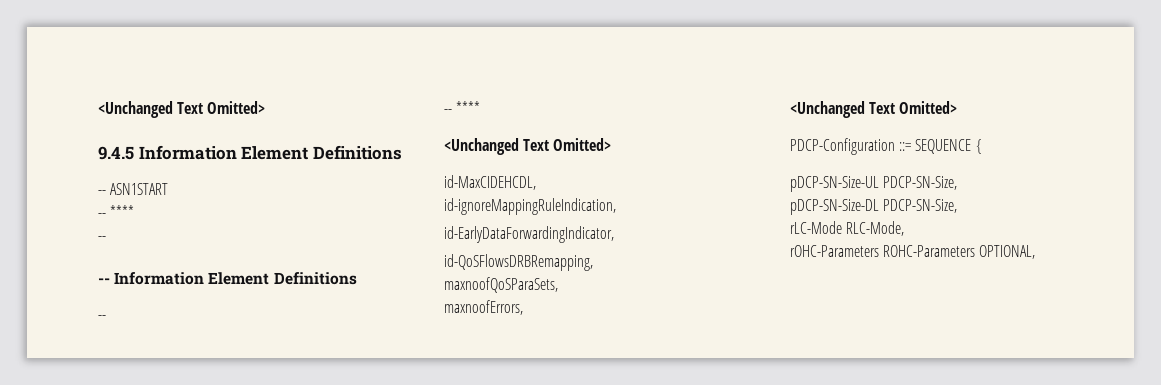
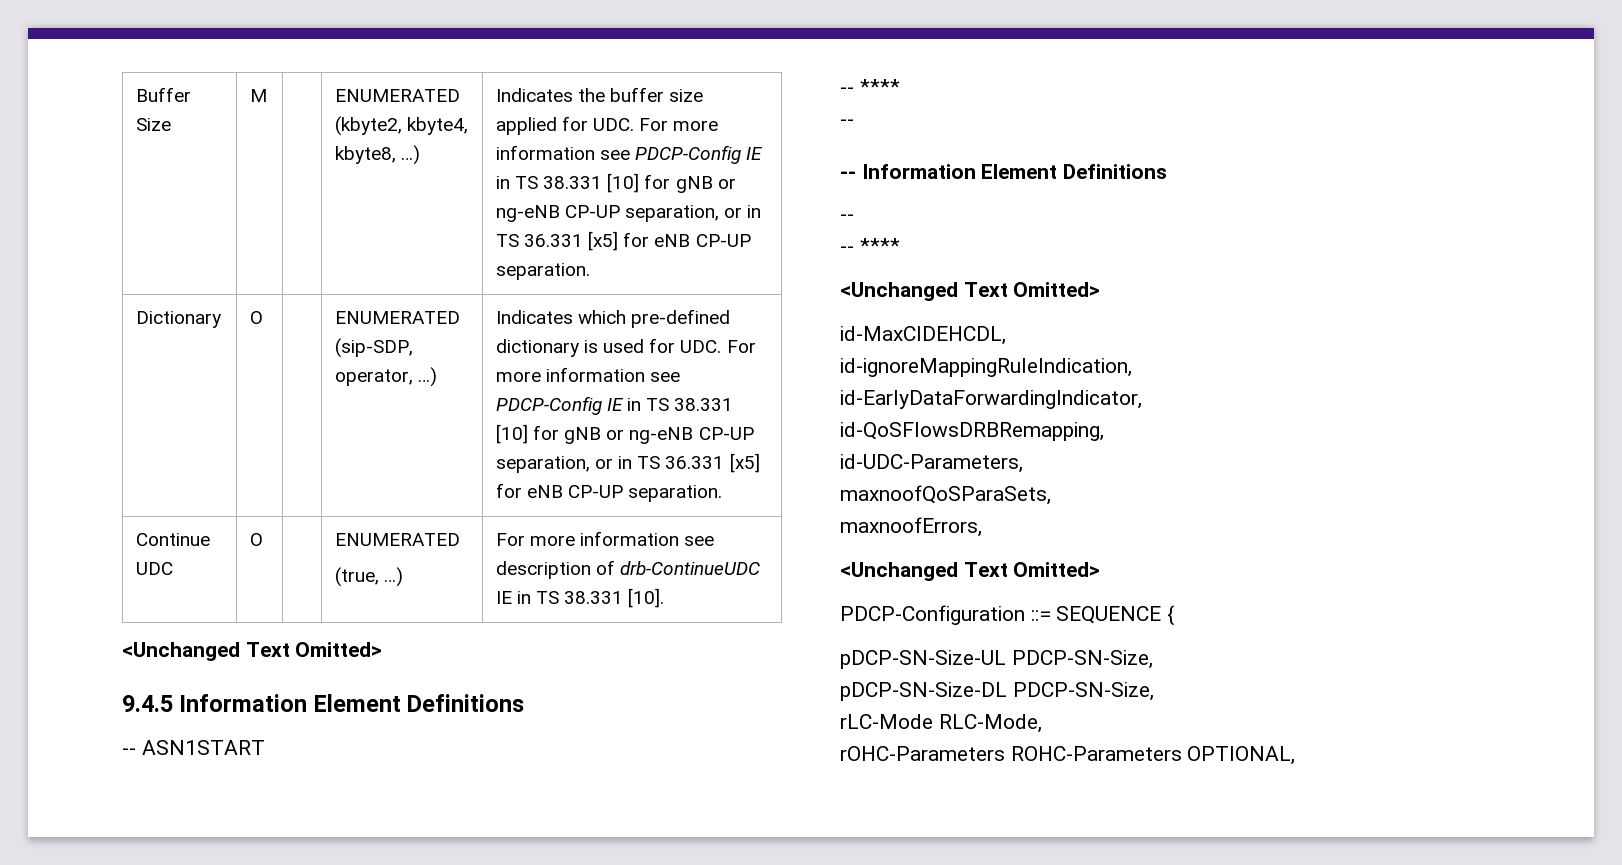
(98, 109) none -> [135,87,191,102] [135,118,171,131] [249,89,267,102] [334,89,460,102] [334,116,469,136] [334,145,421,165] [495,87,704,102] [495,116,719,135] [495,145,764,164] [495,173,736,193] [495,205,762,222] [495,231,751,251] [495,263,590,280] [135,311,221,328] [249,311,263,324] [334,311,460,324] [334,338,413,358] [334,367,438,387] [495,309,731,328] [495,338,756,357] [495,367,681,382] [495,396,734,415] [495,424,754,444] [495,453,760,473] [495,483,723,502] [135,533,210,546] [135,562,173,575] [249,533,263,546] [334,533,460,546] [334,567,404,587] [495,531,715,546] [495,560,761,579] [495,588,665,608] Buffer Size | M | | ENUMERATED (kbyte2, kbyte4, kbyte8, …) | Indicates the buffer size applied for UDC. For more information see PDCP-Config IE in TS 38.331 [10] for gNB or ng-eNB CP-UP separation, or in TS 36.331 [x5] for eNB CP-UP separation. // Dictionary | O | | ENUMERATED (sip-SDP, operator, …) | Indicates which pre-defined dictionary is used for UDC. For more information see PDCP-Config IE in TS 38.331 [10] for gNB or ng-eNB CP-UP separation, or in TS 36.331 [x5] for eNB CP-UP separation. // Continue UDC | O | | ENUMERATED // (true, …) | For more information see description of drb-ContinueUDC IE in TS 38.331 [10]. //
(593, 262) none -> [840,454,1023,473] // id-UDC-Parameters,

